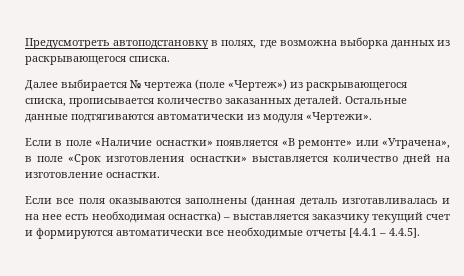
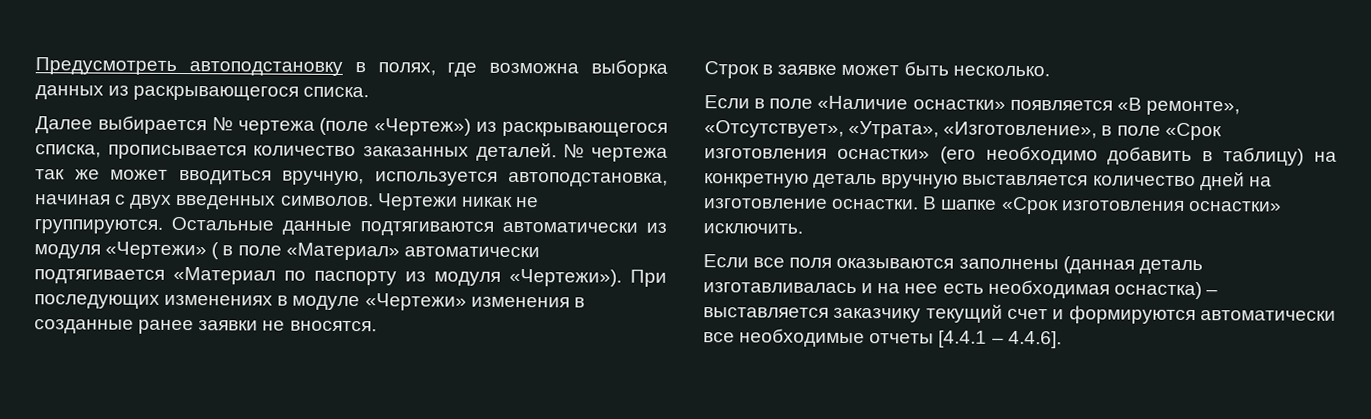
(342, 101) none -> [563,144,668,162] [35,169,668,187] [35,193,539,211] [34,219,163,234] № чертежа так же может вводиться вручную, используется автоподстановка, начиная с двух введенных символов. Чертежи никак не группируются.
[306,112,372,123] «Чертежи». -> [105,241,540,261] [34,266,667,287] [34,293,585,311] [34,319,377,335] [704,61,1050,79] «Чертежи» ( в поле «Материал» автоматически подтягивается «Материал по паспорту из модуля «Чертежи»). При последующих изменениях в модуле «Чертежи» изменения в созданные ранее заявки не вносятся. // Строк в заявке может быть несколько.
[298,138,451,149] ремонте» или «Утрачена», -> [1145,100,1240,116] [704,120,1098,139] ремонте», «Отсутствует», «Утрата», «Изготовление»,
(247, 159) none -> [939,145,1337,166] [704,173,959,189] (его необходимо добавить в таблицу) на конкретную деталь вручную
(160, 175) none -> [923,196,1282,215] [703,223,803,234] В шапке «Срок изготовления оснастки» исключить.
[389,228,420,238] 4.4.5]. -> [1007,330,1062,349] 4.4.6].

